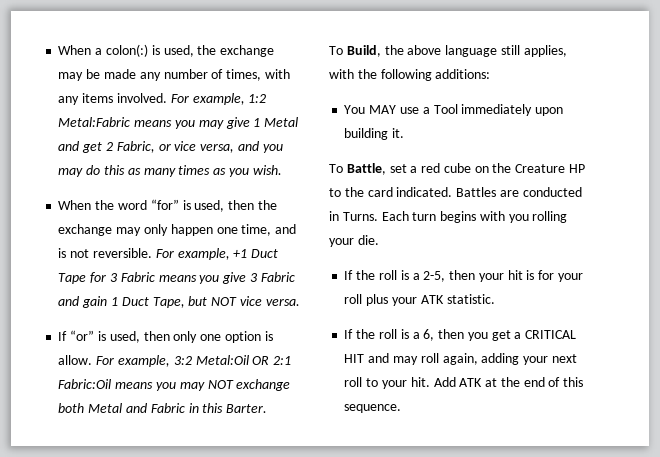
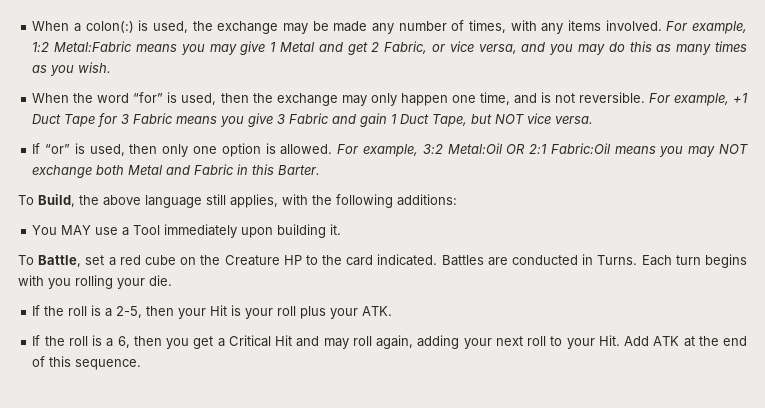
[58,355,93,365] allow. -> [280,144,333,155] allowed.
[507,270,555,280] hit is for -> [210,305,242,316] Hit is
[420,294,495,304] ATK statistic. -> [362,306,393,316] ATK.
[525,330,577,339] [344,354,365,363] CRITICAL HIT -> [228,335,293,347] Critical Hit
[410,377,430,387] hit. -> [598,335,620,346] Hit.

